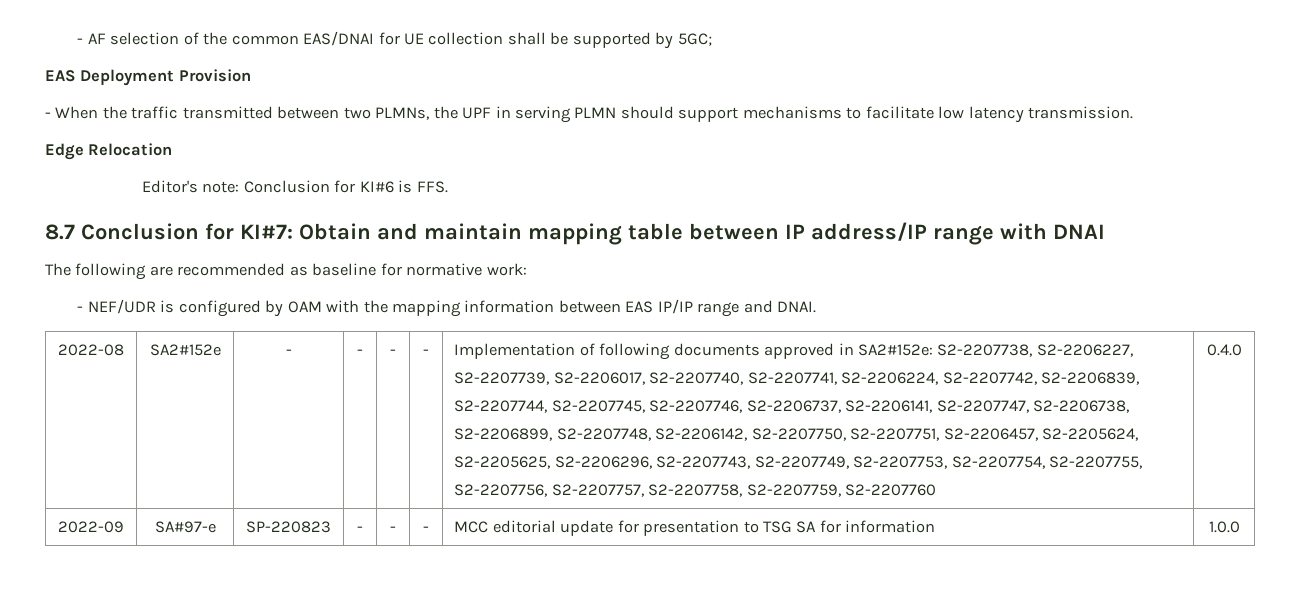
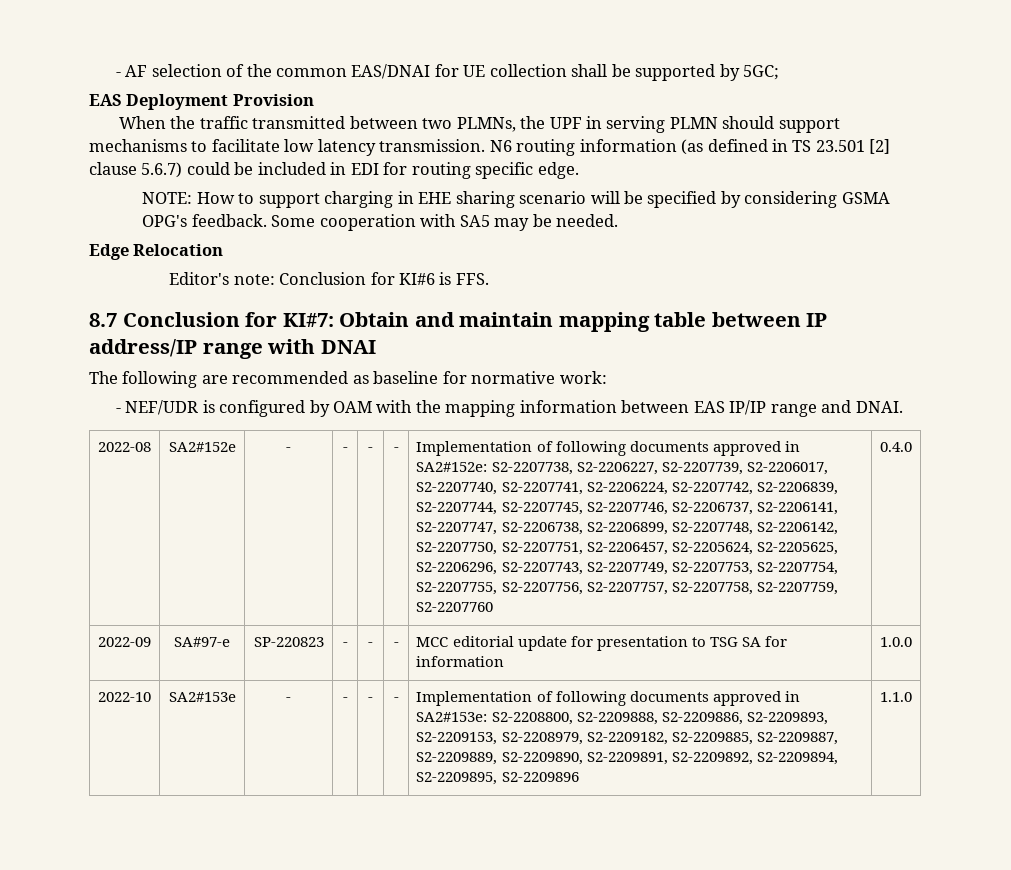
[45,112,51,118] - -> (314, 100) none
(1134, 112) none -> [489,139,891,156] [89,162,579,179] [142,191,890,208] [142,214,619,231] N6 routing information (as defined in TS 23.501 [2] clause 5.6.7) could be included in EDI for routing specific edge. // NOTE: How to support charging in EHE sharing scenario will be specified by considering GSMA OPG's feedback. Some cooperation with SA5 may be needed.
(1240, 527) none -> [98,692,151,702] [168,692,236,702] [286,697,291,702] [342,697,348,702] [368,697,373,702] [393,697,399,702] [416,691,800,706] [416,712,828,725] [416,732,838,745] [416,752,838,765] [416,772,579,785] [880,692,912,702] // 2022-10 | SA2#153e | - | - | - | - | Implementation of following documents approved in SA2#153e: S2-2208800, S2-2209888, S2-2209886, S2-2209893, S2-2209153, S2-2208979, S2-2209182, S2-2209885, S2-2209887, S2-2209889, S2-2209890, S2-2209891, S2-2209892, S2-2209894, S2-2209895, S2-2209896 | 1.1.0

